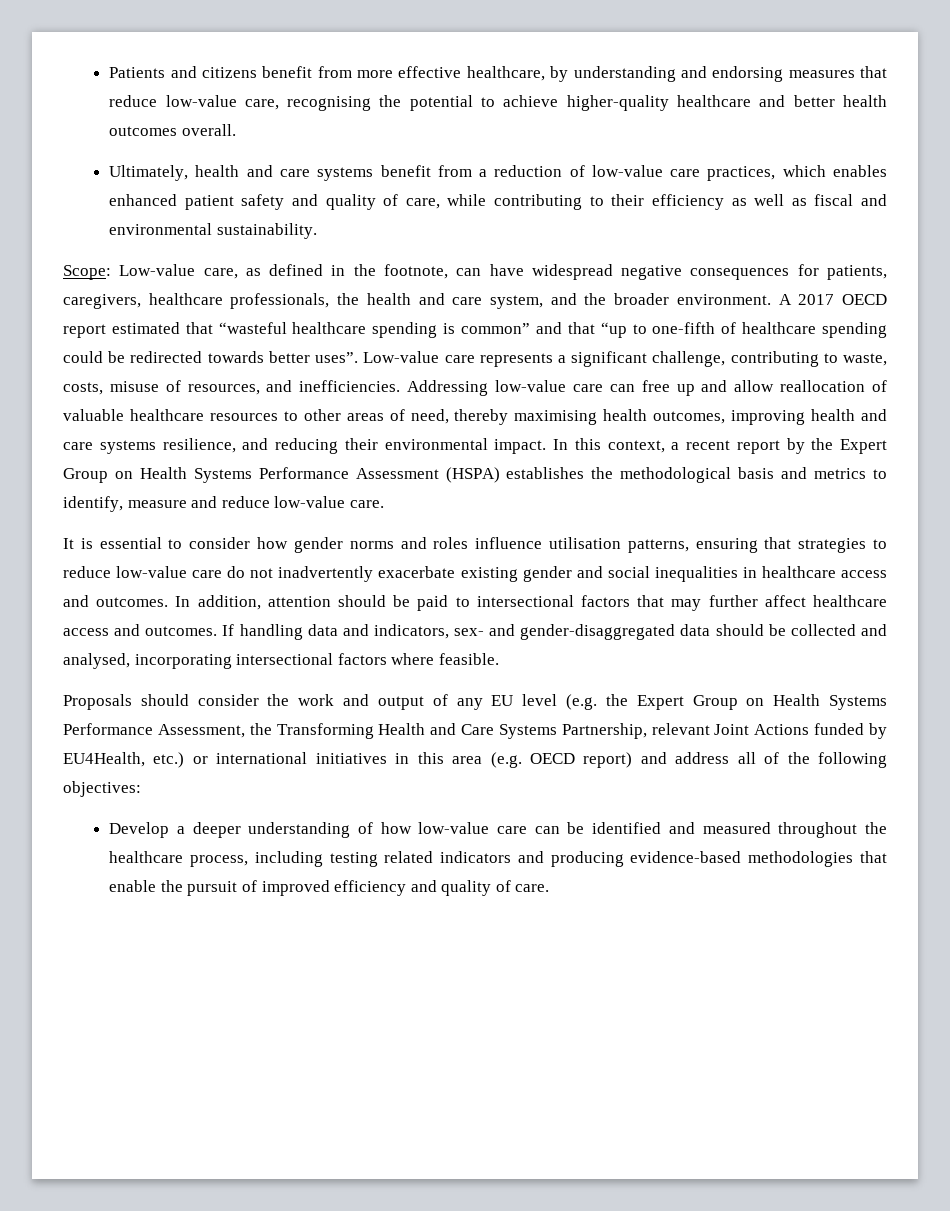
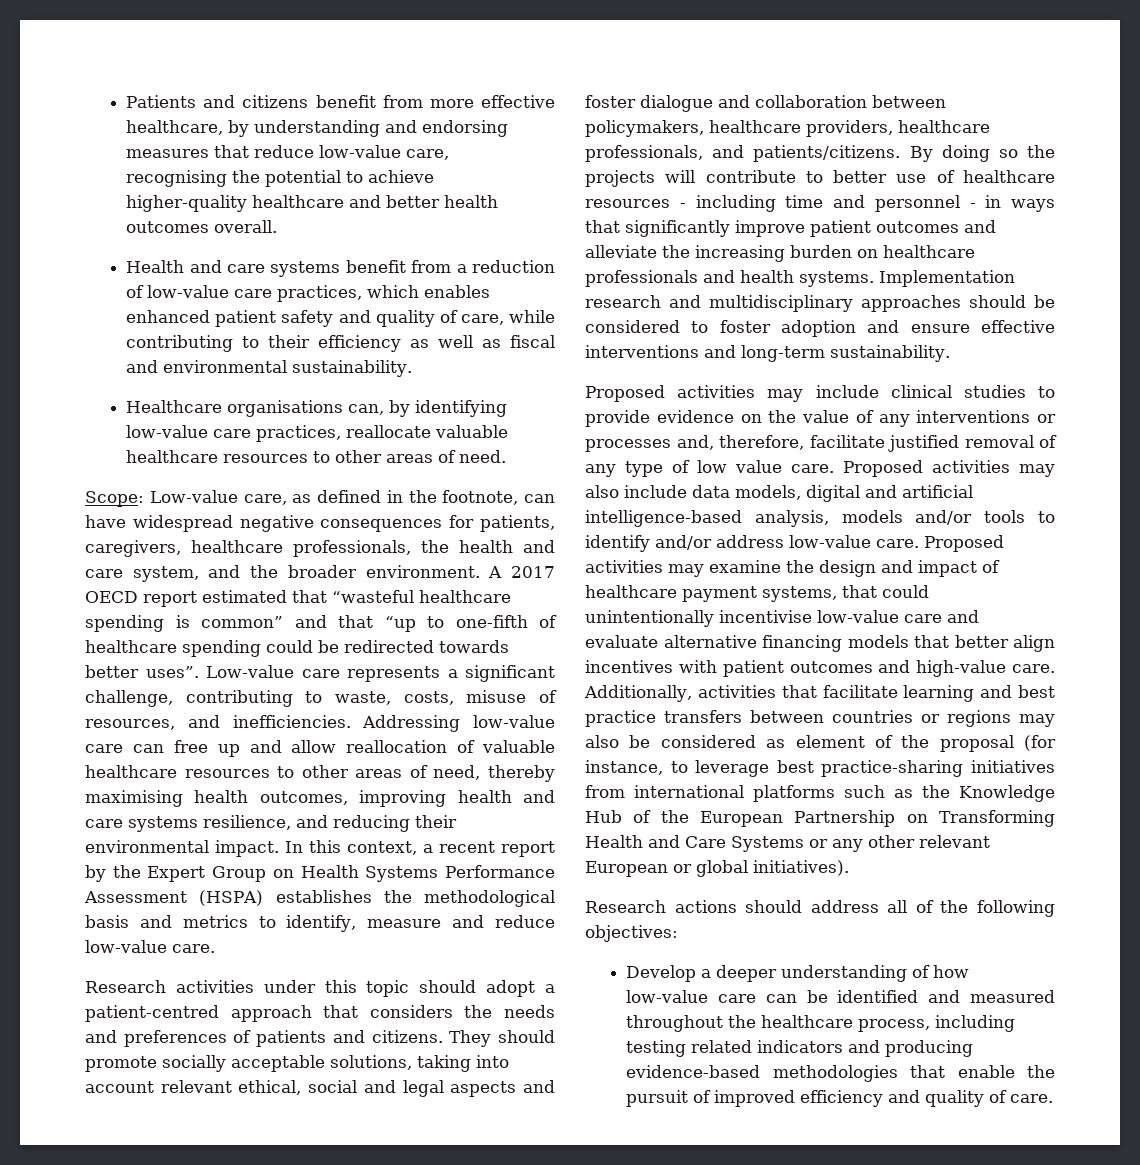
[109,165,240,181] Ultimately, health -> [126,260,185,273] Health
(317, 231) none -> [126,400,508,417] [126,425,509,442] [126,450,507,463] // Healthcare organisations can, by identifying low-value care practices, reallocate valuable healthcare resources to other areas of need.
[63,537,887,553] [63,566,887,582] [63,595,888,611] [63,624,887,640] [63,653,499,669] [63,694,888,710] [63,723,272,738] It is essential to consider how gender norms and roles influence utilisation patterns, ensuring that strategies to reduce low-value care do not inadvertently exacerbate existing gender and social inequalities in healthcare access and outcomes. In addition, attention should be paid to intersectional factors that may further affect healthcare access and outcomes. If handling data and indicators, sex- and gender-disaggregated data should be collected and analysed, incorporating intersectional factors where feasible. // Proposals should consider the work and output of any EU level (e.g. the Expert Group on Health Systems Performance Assessment, the -> [85,980,555,997] [85,1005,555,1022] [85,1030,555,1047] [85,1055,509,1072] [85,1080,555,1097] [585,95,946,112] [585,120,990,137] [585,145,1055,162] [585,170,1055,187] [585,195,1055,212] [585,220,996,237] [585,245,975,262] [585,270,1015,287] [585,295,1055,312] [585,320,1055,337] [585,345,950,362] [585,385,1055,402] [585,410,1056,427] [585,435,1057,452] [585,460,1055,477] [585,485,973,502] [585,510,1055,527] [585,535,1004,552] [585,560,1000,577] [585,585,929,602] [585,610,979,627] [585,635,1055,652] [585,660,1055,677] [584,685,1055,702] [585,710,1055,727] [585,735,1056,752] [585,760,1055,777] [585,785,1055,802] [585,810,928,827] Research activities under this topic should adopt a patient-centred approach that considers the needs and preferences of patients and citizens. They should promote socially acceptable solutions, taking into account relevant ethical, social and legal aspects and foster dialogue and collaboration between policymakers, healthcare providers, healthcare professionals, and patients/citizens. By doing so the projects will contribute to better use of healthcare resources - including time and personnel - in ways that significantly improve patient outcomes and alleviate the increasing burden on healthcare professionals and health systems. Implementation research and multidisciplinary approaches should be considered to foster adoption and ensure effective interventions and long-term sustainability. // Proposed activities may include clinical studies to provide evidence on the value of any interventions or processes and, therefore, facilitate justified removal of any type of low value care. Proposed activities may also include data models, digital and artificial intelligence-based analysis, models and/or tools to identify and/or address low-value care. Proposed activities may examine the design and impact of healthcare payment systems, that could unintentionally incentivise low-value care and evaluate alternative financing models that better align incentives with patient outcomes and high-value care. Additionally, activities that facilitate learning and best practice transfers between countries or regions may also be considered as element of the proposal (for instance, to leverage best practice-sharing initiatives from international platforms such as the Knowledge Hub of the European Partnership on
[561,723,887,739] [63,752,667,768] Partnership, relevant Joint Actions funded by EU4Health, etc.) or international initiatives in this area (e.g. OECD report) and -> [809,835,990,852] [585,860,849,877] [585,900,803,913] or any other relevant European or global initiatives). // Research actions should

